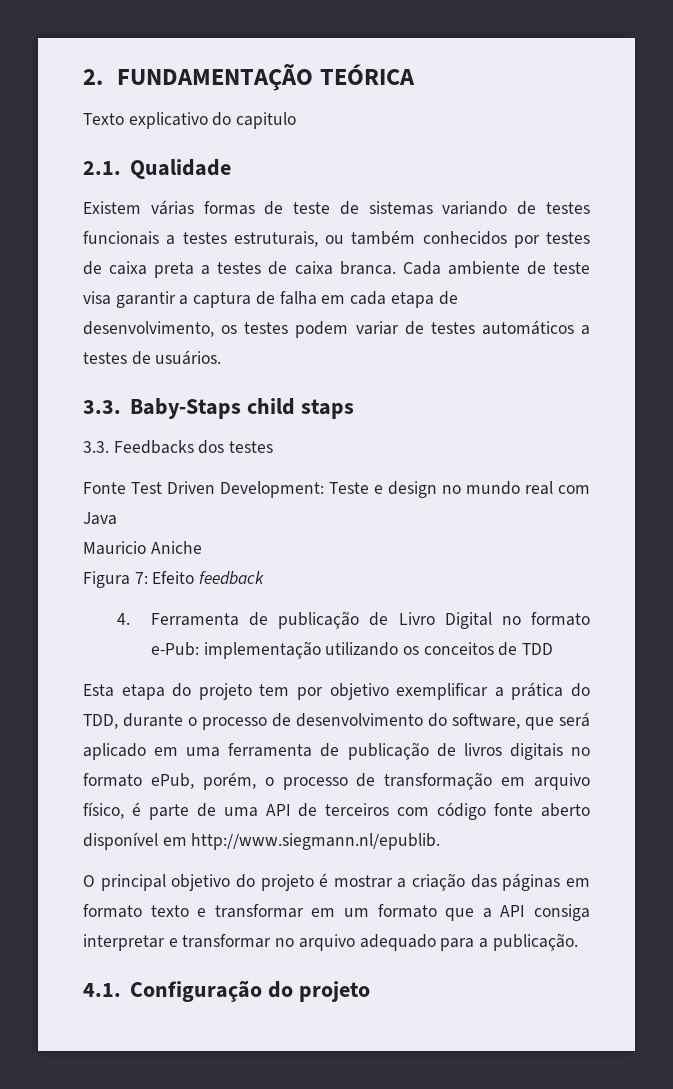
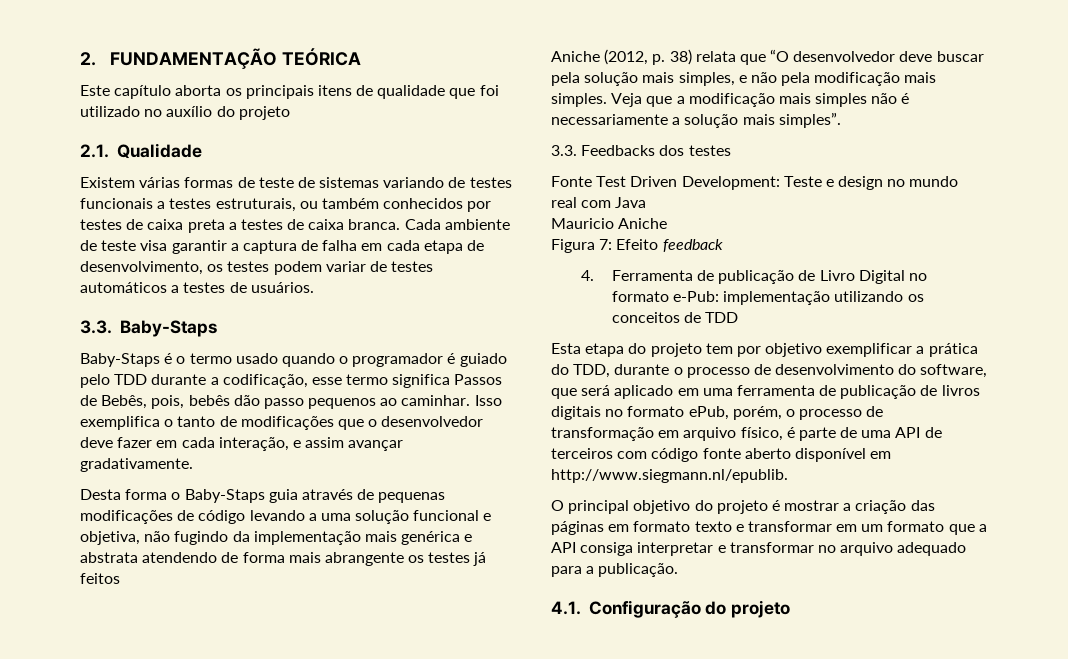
[83,112,297,129] Texto explicativo do capitulo -> [80,85,499,99] [80,106,290,120] Este capítulo aborta os principais itens de qualidade que foi utilizado no auxílio do projeto
[246,398,354,419] child staps -> [80,353,507,367] [80,374,503,388] [80,395,502,409] [80,416,484,430] [80,437,404,451] [80,458,193,472] [80,489,446,503] [80,510,492,524] [80,531,473,545] [80,552,487,566] [80,573,120,584] [551,49,984,65] [551,72,937,86] [551,93,910,107] [551,112,841,128] // Baby-Staps é o termo usado quando o programador é guiado pelo TDD durante a codificação, esse termo significa Passos de Bebês, pois, bebês dão passo pequenos ao caminhar. Isso exemplifica o tanto de modificações que o desenvolvedor deve fazer em cada interação, e assim avançar gradativamente. // Desta forma o Baby-Staps guia através de pequenas modificações de código levando a uma solução funcional e objetiva, não fugindo da implementação mais genérica e abstrata atendendo de forma mais abrangente os testes já feitos // Aniche (2012, p. 38) relata que “O desenvolvedor deve buscar pela solução mais simples, e não pela modificação mais simples. Veja que a modificação mais simples não é necessariamente a solução mais simples”.

